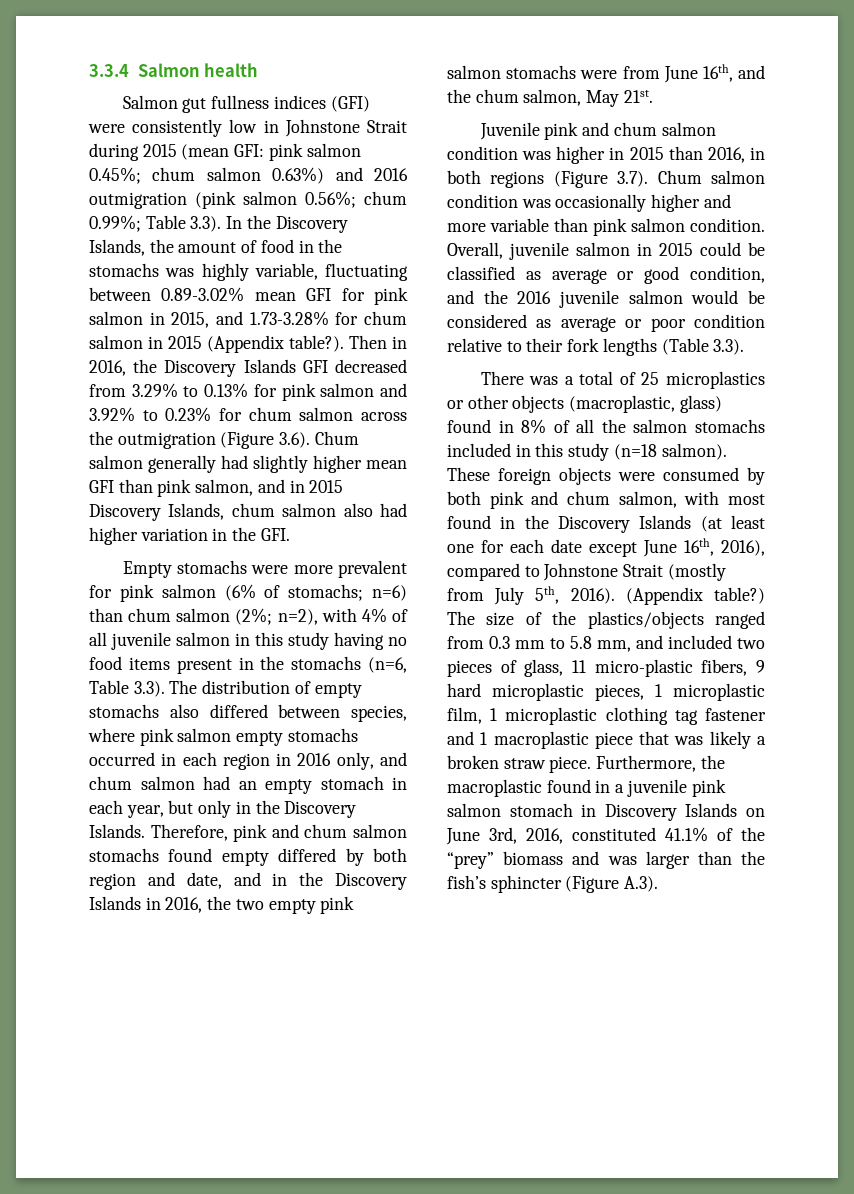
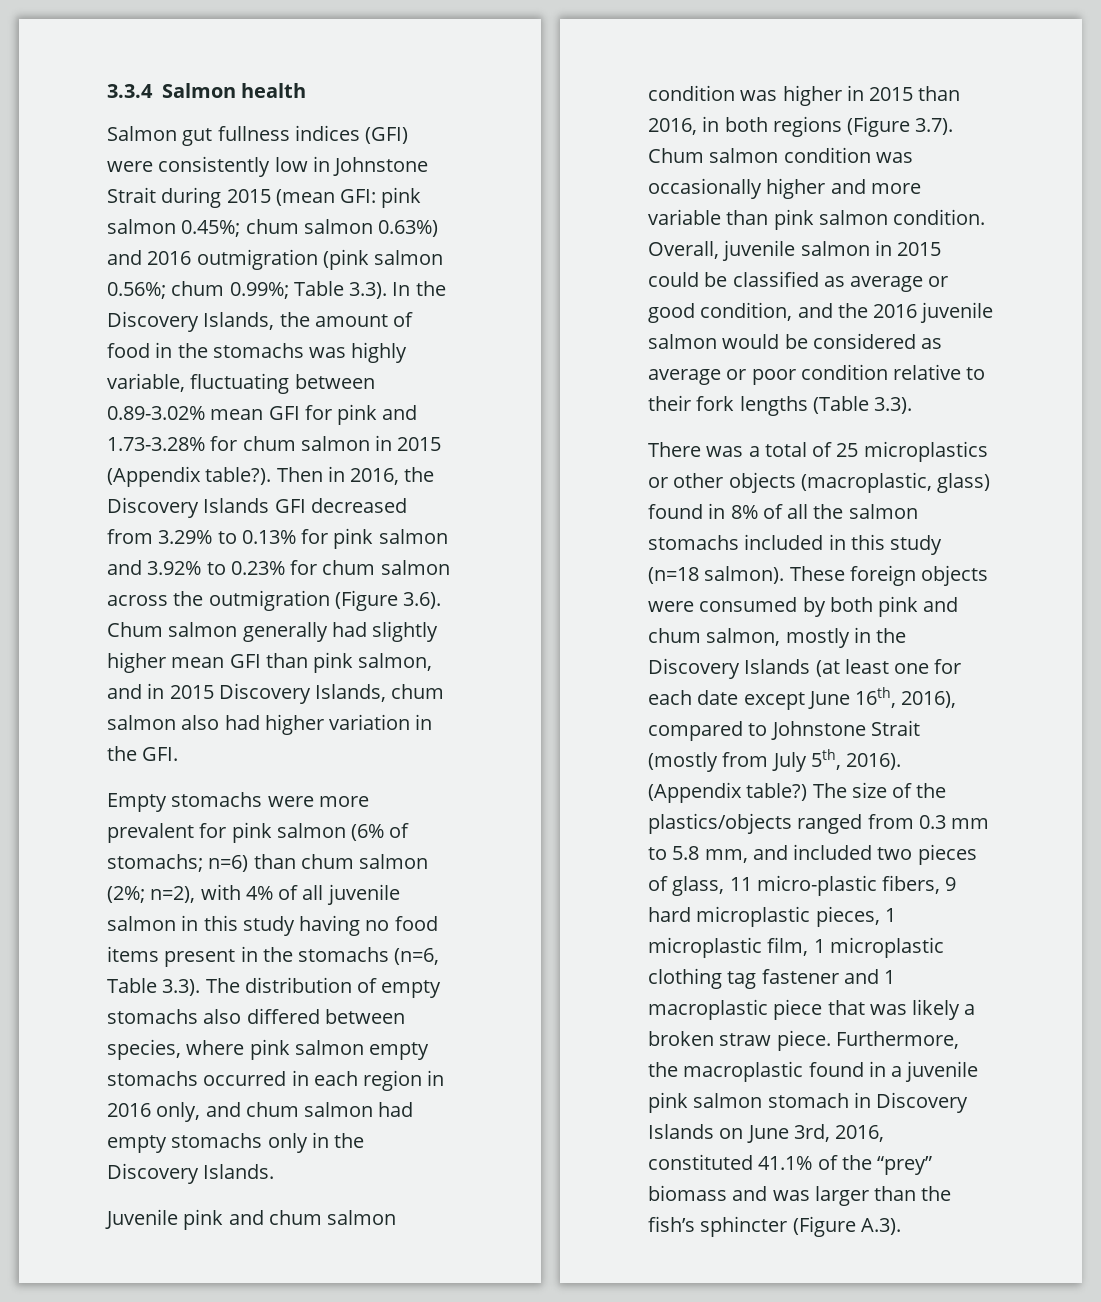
[89,311,210,328] salmon in 2015, -> (378, 414) none
[238,776,407,794] [89,800,194,818] an empty stomach in each year, but -> [107,1133,263,1153] empty stomachs
[150,824,407,842] [89,848,407,866] [89,872,407,890] [89,896,355,914] [447,64,765,83] [447,89,653,107] Therefore, pink and chum salmon stomachs found empty differed by both region and date, and in the Discovery Islands in 2016, the two empty pink salmon stomachs were from June 16th, and the chum salmon, May 21st. -> (275, 1171) none
[684,491,765,505] [447,515,491,529] with most found -> [785,628,850,648] mostly

